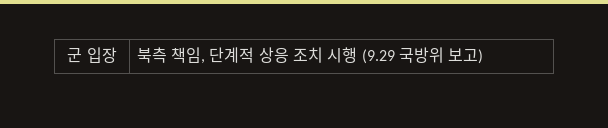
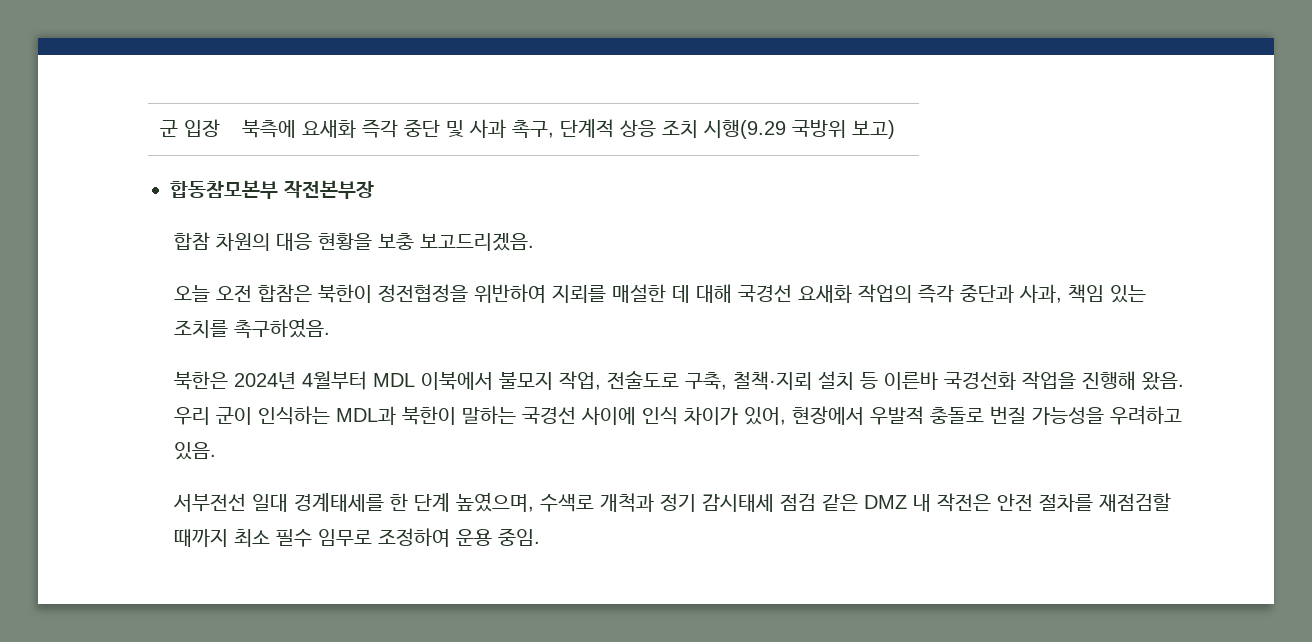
[136,47,205,64] 북측 책임, -> [241,119,554,138] 북측에 요새화 즉각 중단 및 사과 촉구,
[327,47,395,64] 시행 (9.29 -> [703,119,786,139] 시행(9.29
(484, 56) none -> [170,180,374,199] [173,232,534,251] [173,284,1146,303] [173,318,330,338] [173,371,1184,390] [173,405,1182,425] [173,442,216,460] [172,492,1171,512] [173,528,540,547] // 합동참모본부 작전본부장 // 합참 차원의 대응 현황을 보충 보고드리겠음. // 오늘 오전 합참은 북한이 정전협정을 위반하여 지뢰를 매설한 데 대해 국경선 요새화 작업의 즉각 중단과 사과, 책임 있는 조치를 촉구하였음. // 북한은 2024년 4월부터 MDL 이북에서 불모지 작업, 전술도로 구축, 철책·지뢰 설치 등 이른바 국경선화 작업을 진행해 왔음. 우리 군이 인식하는 MDL과 북한이 말하는 국경선 사이에 인식 차이가 있어, 현장에서 우발적 충돌로 번질 가능성을 우려하고 있음. // 서부전선 일대 경계태세를 한 단계 높였으며, 수색로 개척과 정기 감시태세 점검 같은 DMZ 내 작전은 안전 절차를 재점검할 때까지 최소 필수 임무로 조정하여 운용 중임.

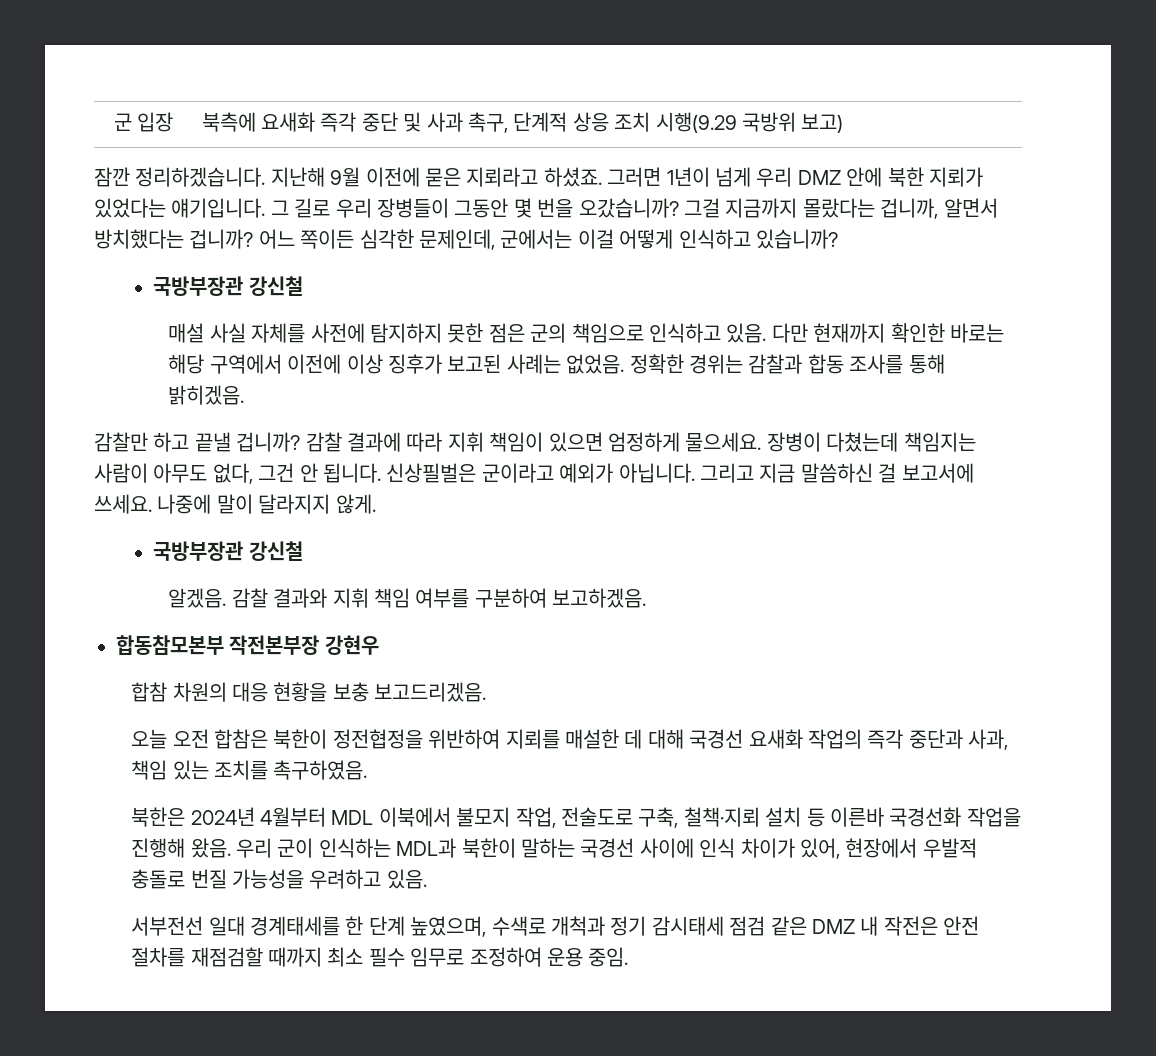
(895, 129) none -> [94,167,983,187] [94,198,998,219] [94,229,838,250] [153,276,303,296] [168,323,1005,343] [168,354,945,374] [168,385,245,405] [94,432,976,452] [94,463,974,484] [94,494,376,514] [153,541,303,561] [168,588,647,608] // 잠깐 정리하겠습니다. 지난해 9월 이전에 묻은 지뢰라고 하셨죠. 그러면 1년이 넘게 우리 DMZ 안에 북한 지뢰가 있었다는 얘기입니다. 그 길로 우리 장병들이 그동안 몇 번을 오갔습니까? 그걸 지금까지 몰랐다는 겁니까, 알면서 방치했다는 겁니까? 어느 쪽이든 심각한 문제인데, 군에서는 이걸 어떻게 인식하고 있습니까? // 국방부장관 강신철 // 매설 사실 자체를 사전에 탐지하지 못한 점은 군의 책임으로 인식하고 있음. 다만 현재까지 확인한 바로는 해당 구역에서 이전에 이상 징후가 보고된 사례는 없었음. 정확한 경위는 감찰과 합동 조사를 통해 밝히겠음. // 감찰만 하고 끝낼 겁니까? 감찰 결과에 따라 지휘 책임이 있으면 엄정하게 물으세요. 장병이 다쳤는데 책임지는 사람이 아무도 없다, 그건 안 됩니다. 신상필벌은 군이라고 예외가 아닙니다. 그리고 지금 말씀하신 걸 보고서에 쓰세요. 나중에 말이 달라지지 않게. // 국방부장관 강신철 // 알겠음. 감찰 결과와 지휘 책임 여부를 구분하여 보고하겠음.
(374, 189) none -> [324,635,379,655] 강현우

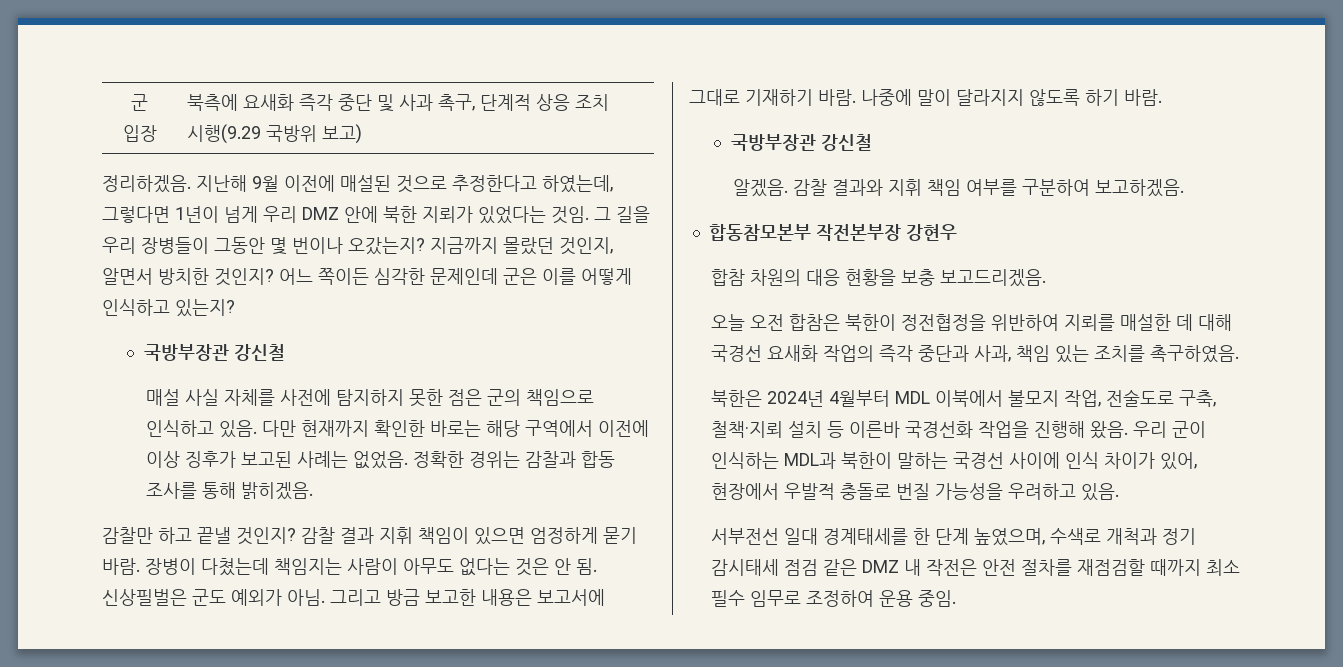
[94,167,266,187] 잠깐 정리하겠습니다. -> [102,175,191,193] 정리하겠음.
[425,167,662,187] 묻은 지뢰라고 하셨죠. 그러면 -> [340,175,613,193] [102,206,170,223] 매설된 것으로 추정한다고 하였는데, 그렇다면
[171,198,331,218] 얘기입니다. 그 길로 -> [551,206,650,224] 것임. 그 길을
[537,198,998,219] [94,229,614,250] 번을 오갔습니까? 그걸 지금까지 몰랐다는 겁니까, 알면서 방치했다는 겁니까? 어느 쪽이든 심각한 문제인데, 군에서는 이걸 -> [292,237,613,255] [102,268,576,286] 번이나 오갔는지? 지금까지 몰랐던 것인지, 알면서 방치한 것인지? 어느 쪽이든 심각한 문제인데 군은 이를
[755,229,838,249] 있습니까? -> [175,299,235,317] 있는지?
[236,432,443,452] 겁니까? 감찰 결과에 따라 -> [236,527,374,545] 것인지? 감찰 결과
[685,432,762,452] 물으세요. -> [603,527,637,544] [102,558,140,575] 묻기 바람.
[212,463,974,484] [94,494,376,514] 없다, 그건 안 됩니다. 신상필벌은 군이라고 예외가 아닙니다. 그리고 지금 말씀하신 걸 보고서에 쓰세요. 나중에 말이 달라지지 않게. -> [459,558,597,576] [102,589,605,606] [689,89,1162,106] 없다는 것은 안 됨. 신상필벌은 군도 예외가 아님. 그리고 방금 보고한 내용은 보고서에 그대로 기재하기 바람. 나중에 말이 달라지지 않도록 하기 바람.

